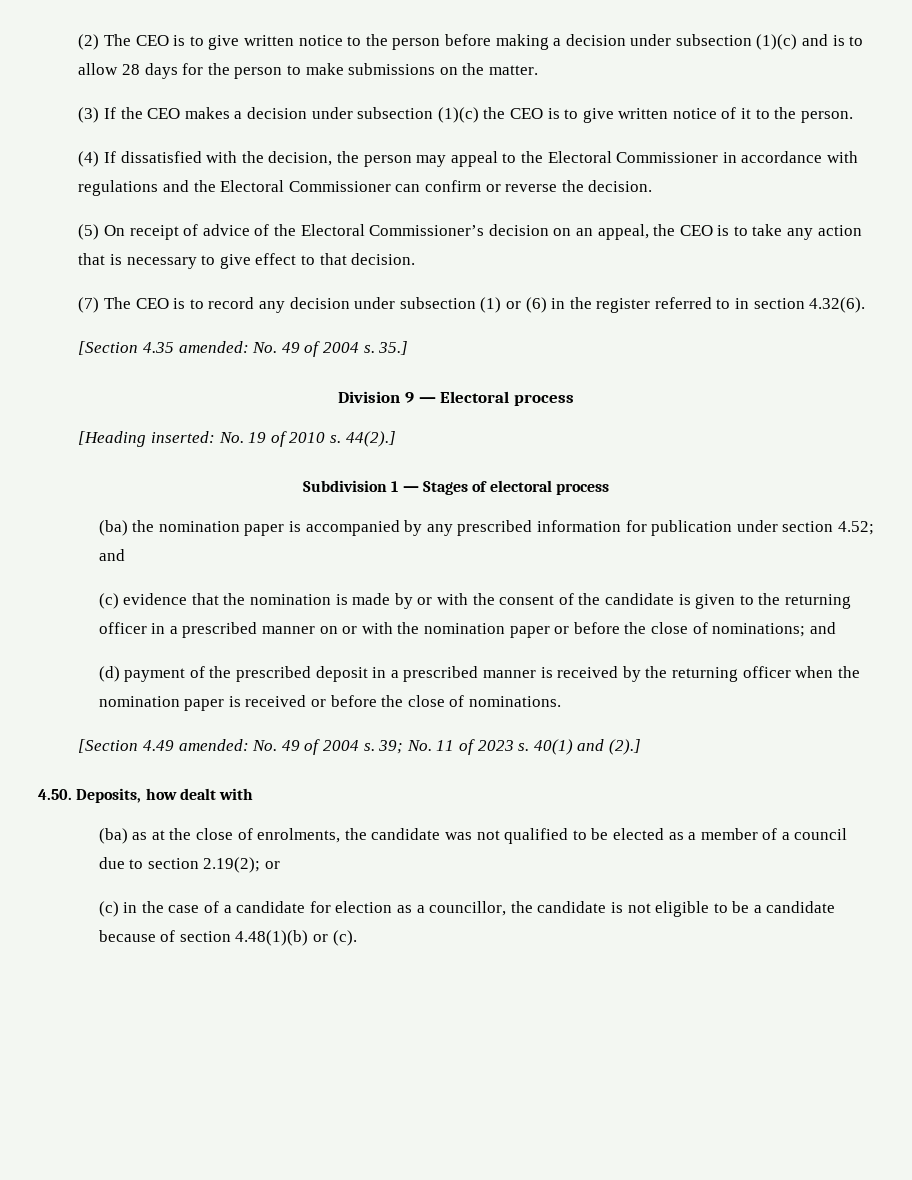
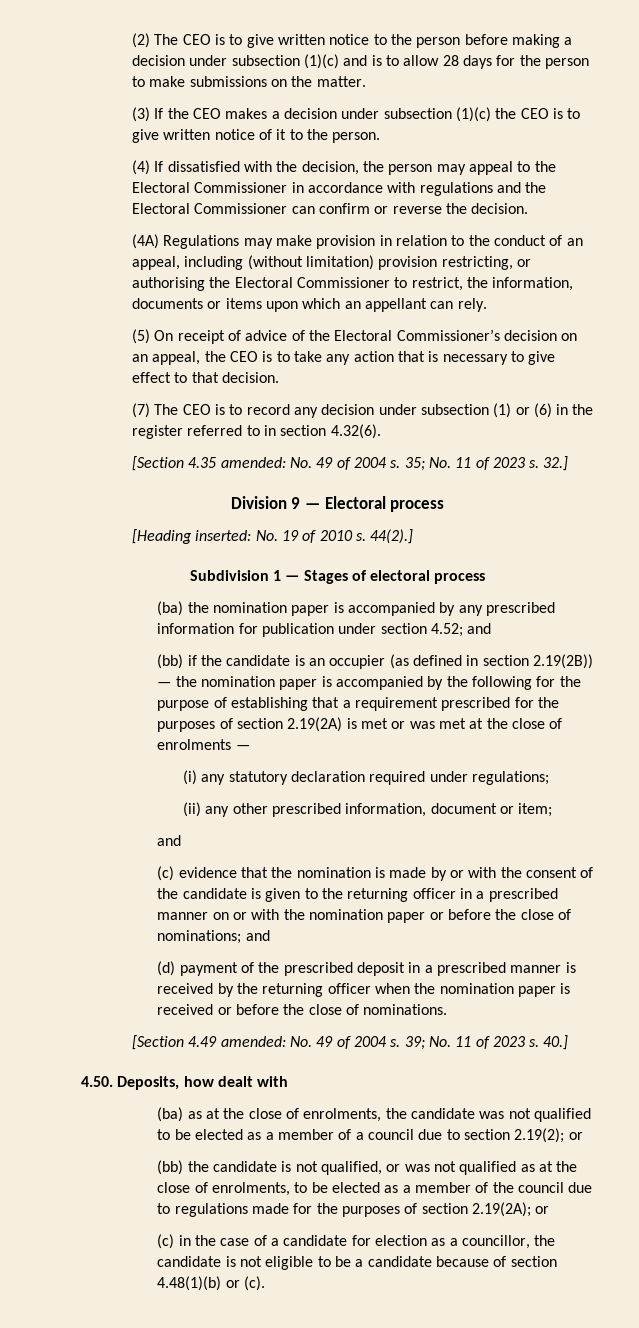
(653, 186) none -> [131,234,583,249] [131,255,531,270] [131,277,574,291] [131,298,487,312] // (4A) Regulations may make provision in relation to the conduct of an appeal, including (without limitation) provision restricting, or authorising the Electoral Commissioner to restrict, the information, documents or items upon which an appellant can rely.
[378,341,409,355] 35.] -> [404,456,569,471] 35; No. 11 of 2023 s. 32.]
(125, 555) none -> [157,654,593,669] [157,676,581,690] [157,697,560,711] [157,717,563,732] [157,739,250,750] [182,770,549,785] [182,802,553,817] [157,835,182,846] // (bb) if the candidate is an occupier (as defined in section 2.19(2B)) — the nomination paper is accompanied by the following for the purpose of establishing that a requirement prescribed for the purposes of section 2.19(2A) is met or was met at the close of enrolments — // (i) any statutory declaration required under regulations; // (ii) any other prescribed information, document or item; // and
[533,739,641,755] 40(1) and (2).] -> [543,1035,569,1050] 40.]
(281, 865) none -> [157,1160,578,1175] [157,1182,593,1196] [157,1202,550,1217] // (bb) the candidate is not qualified, or was not qualified as at the close of enrolments, to be elected as a member of the council due to regulations made for the purposes of section 2.19(2A); or

